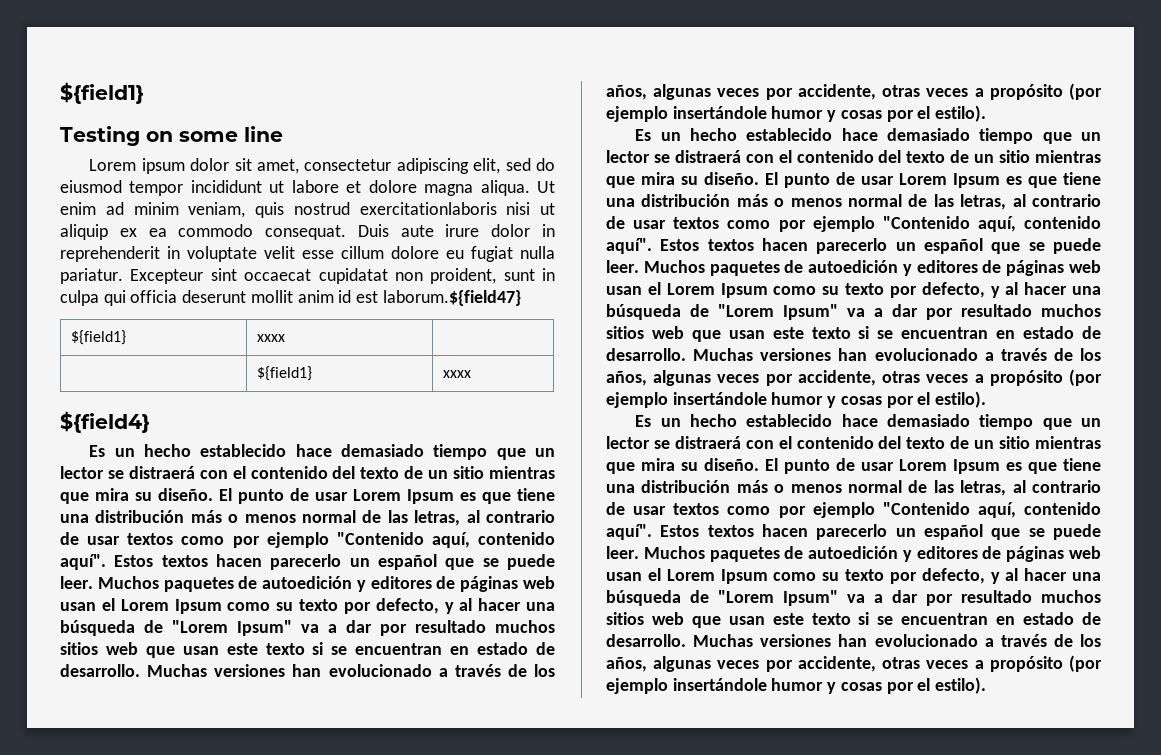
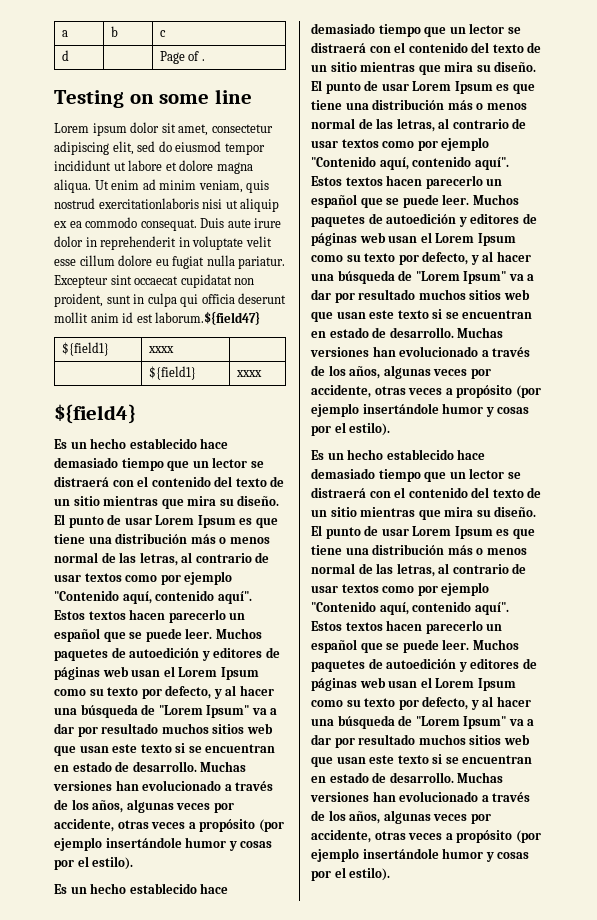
[60,82,144,104] ${field1} -> [61,30,68,37] [110,26,118,37] [159,30,166,37] [61,50,69,61] [159,51,205,64] a | b | c // d | | Page of .

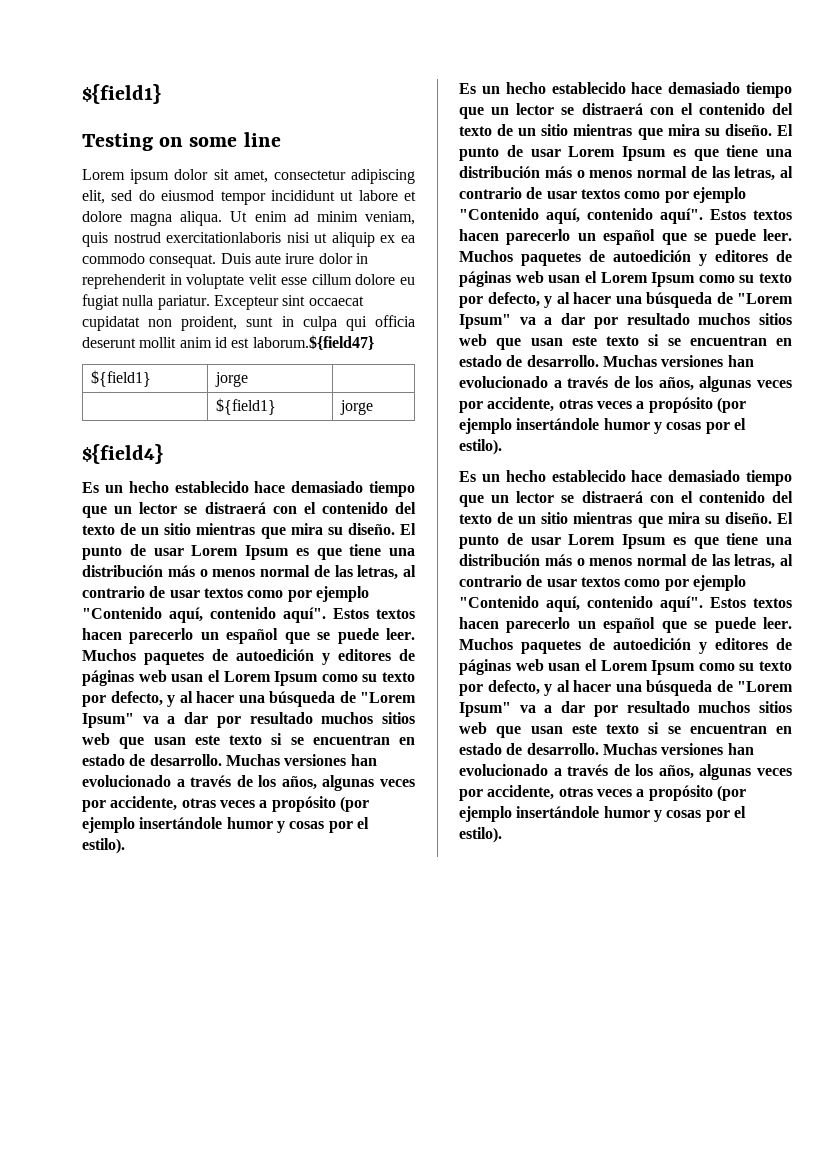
[61,30,68,37] [110,26,118,37] [159,30,166,37] [61,50,69,61] [159,51,205,64] a | b | c // d | | Page of . -> [82,84,161,104] ${field1}
[147,346,174,353] [148,366,196,380] [235,370,262,377] xxxx | // | ${field1} | xxxx -> [215,372,249,387] [216,398,277,415] [340,400,374,415] jorge | // | ${field1} | jorge

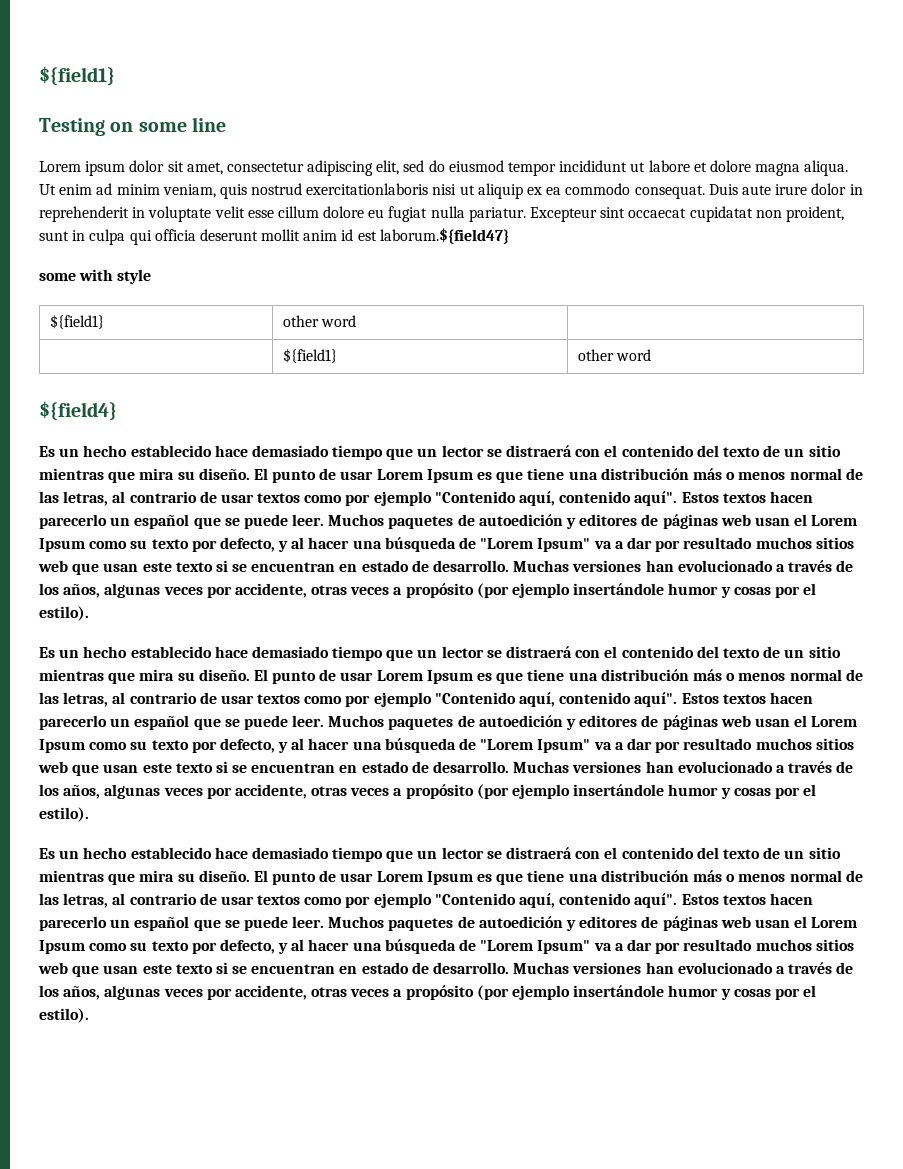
[91,370,152,387] [215,372,249,387] [216,398,277,415] [340,400,374,415] // ${field1} | jorge | // | ${field1} | jorge -> [39,269,152,284] [50,314,105,329] [283,315,357,327] [283,348,338,363] [578,349,652,361] // some with style // ${field1} | other word | // | ${field1} | other word

